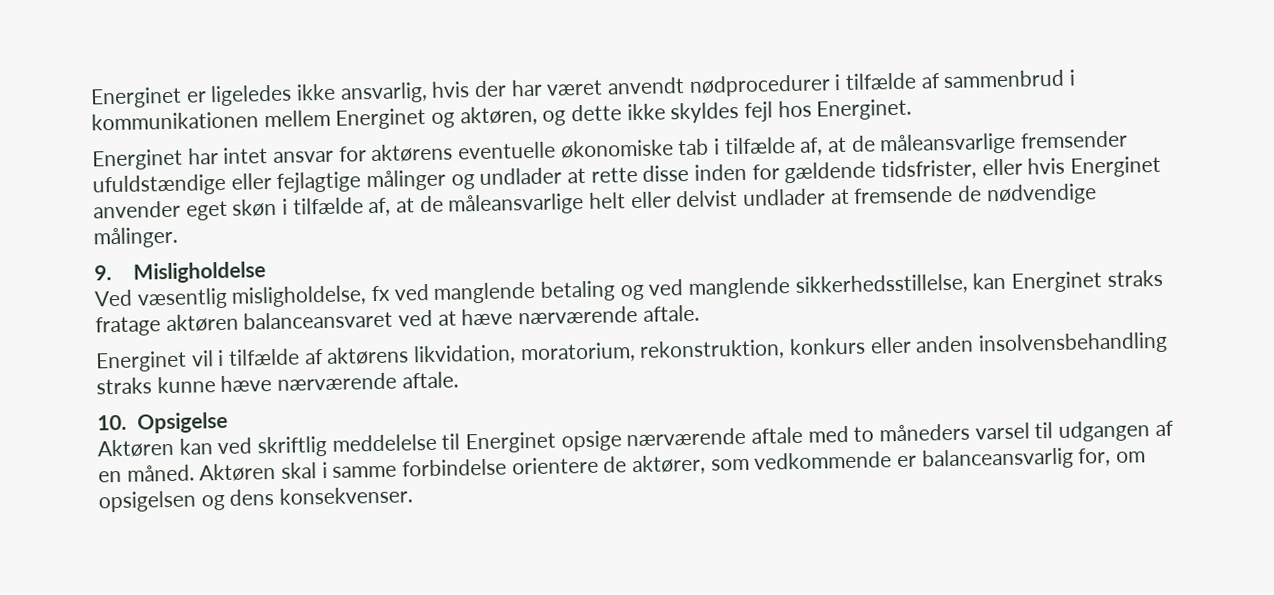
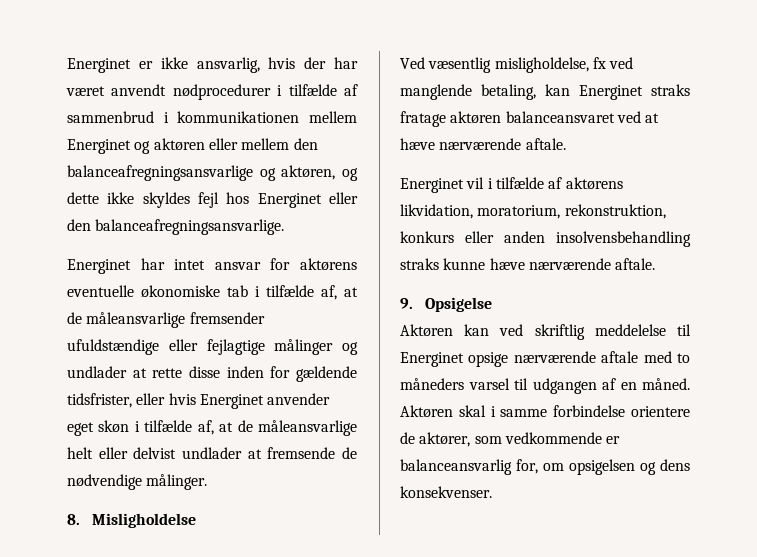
[210,84,293,107] ligeledes -> (153, 65) none
(456, 120) none -> [153,138,318,151] [67,165,276,181] aktøren eller mellem den balanceafregningsansvarlige og
[816,98,913,121] Energinet. -> [257,192,358,208] [67,219,285,235] Energinet eller den balanceafregningsansvarlige.
[94,265,112,281] 9. -> [67,514,80,525] 8.
[540,273,968,302] betaling og ved manglende sikkerhedsstillelse, -> [481,84,536,100] betaling,
[97,414,127,431] 10. -> [400,298,413,309] 9.

